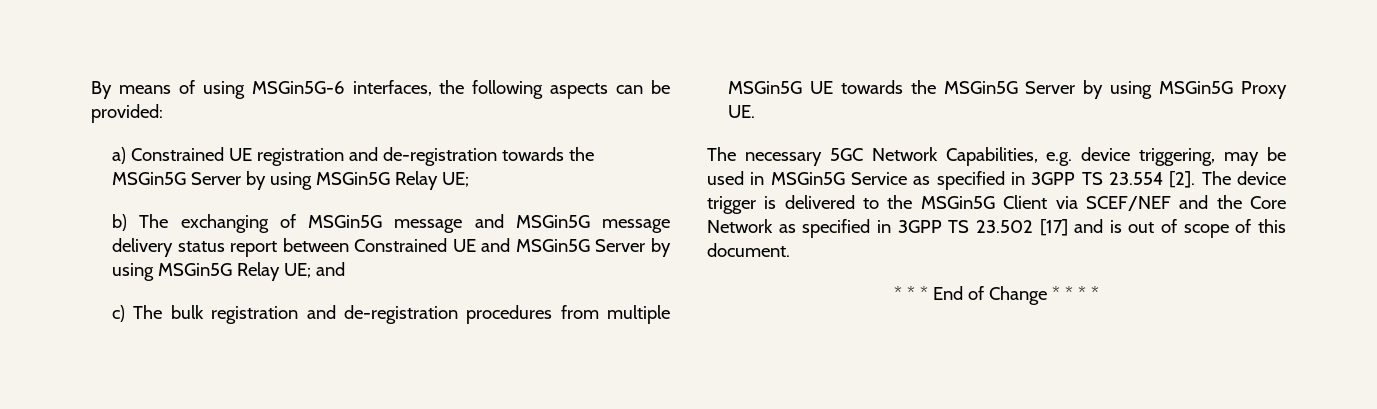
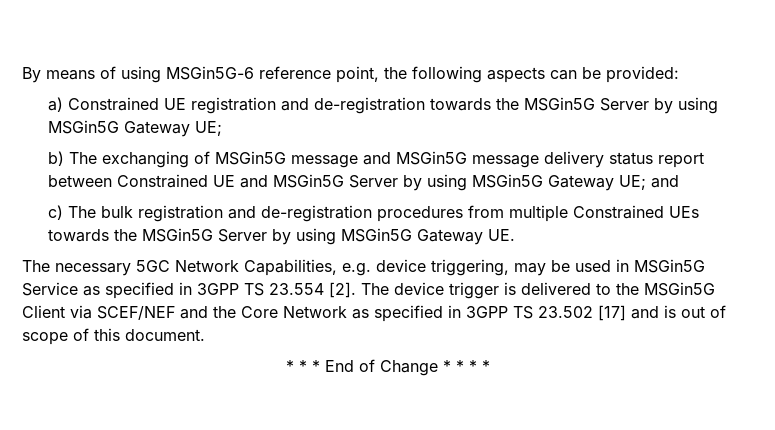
[352,80,432,96] interfaces, -> [259,66,379,83] reference point,
[394,171,438,190] Relay -> [123,121,190,137] Gateway
[236,262,280,281] Relay -> [547,175,614,191] Gateway
[728,80,1287,99] MSGin5G UE towards the MSGin5G Server by using MSGin5G Proxy -> [572,205,699,219] [47,228,483,245] Constrained UEs towards the MSGin5G Server by using MSGin5G Gateway

